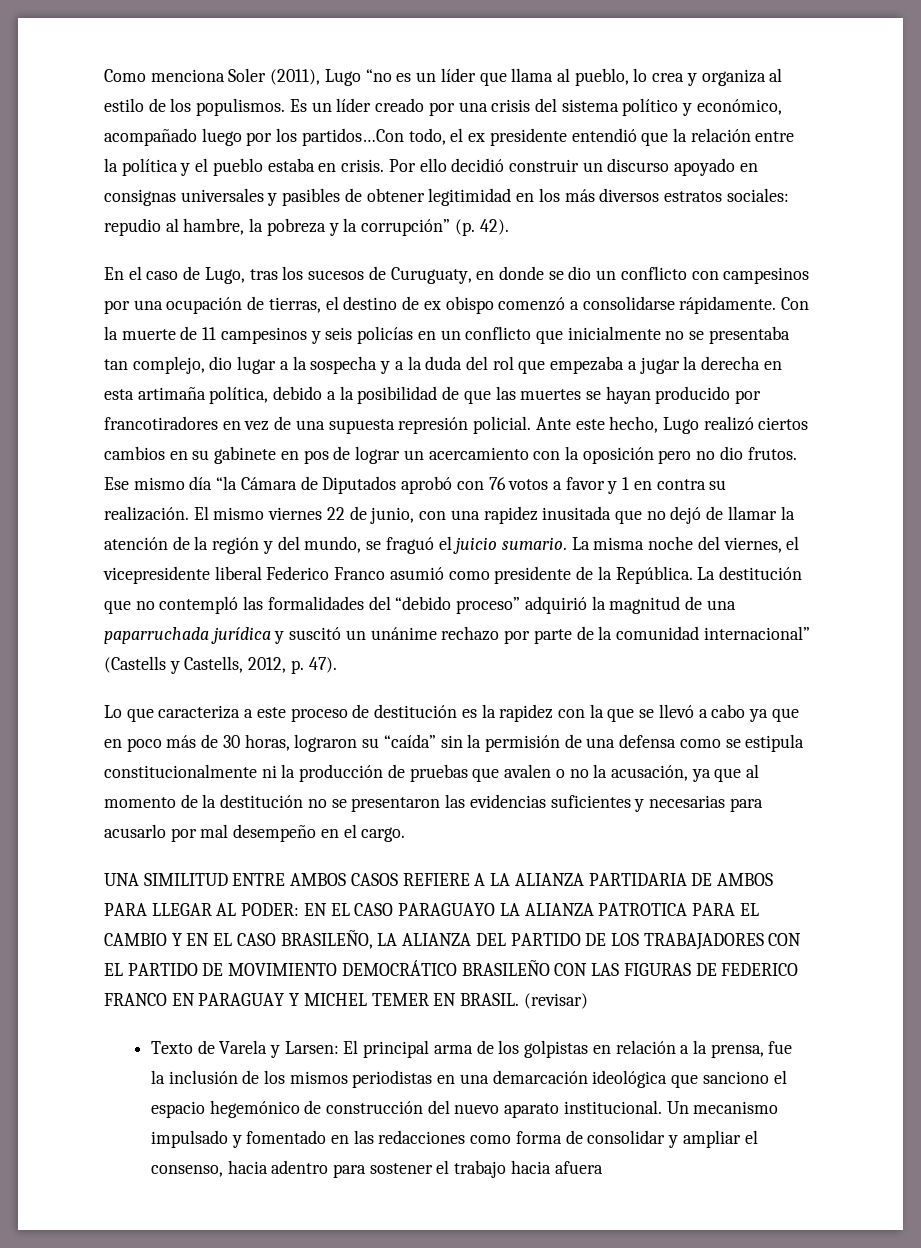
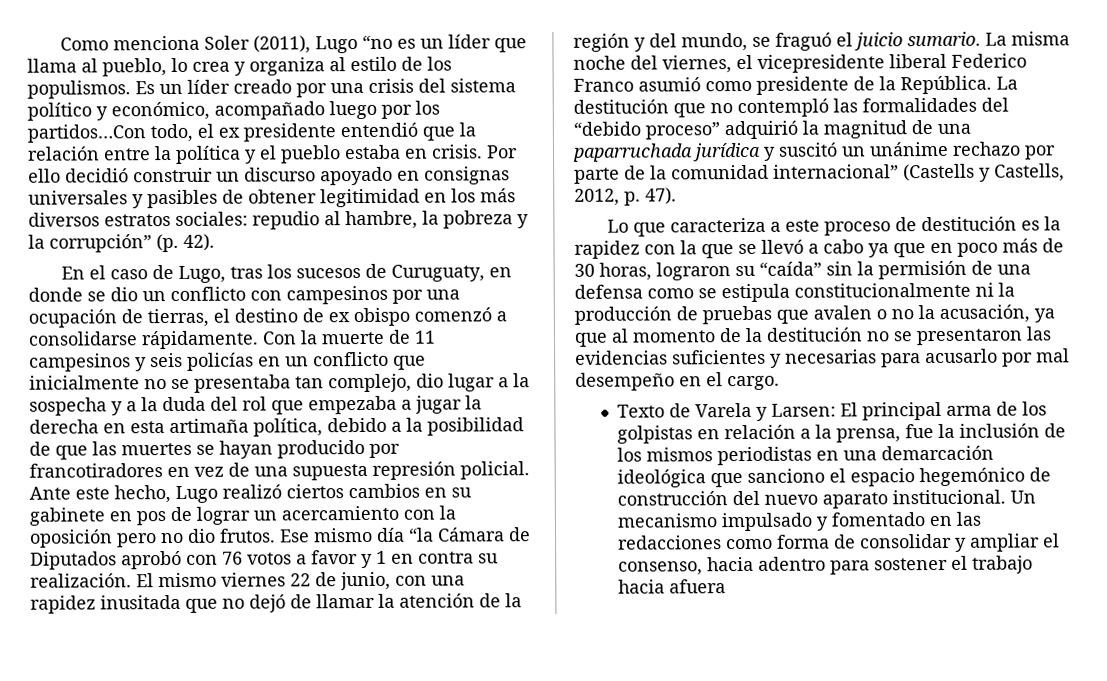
[104,873,773,886] [104,903,759,916] [104,930,802,950] [104,960,799,976] [104,993,588,1009] // UNA SIMILITUD ENTRE AMBOS CASOS REFIERE A LA ALIANZA PARTIDARIA DE AMBOS PARA LLEGAR AL PODER: EN EL CASO PARAGUAYO LA ALIANZA PATROTICA PARA EL CAMBIO Y EN EL CASO BRASILEÑO, LA ALIANZA DEL PARTIDO DE LOS TRABAJADORES CON EL PARTIDO DE MOVIMIENTO DEMOCRÁTICO BRASILEÑO CON LAS FIGURAS DE FEDERICO FRANCO EN PARAGUAY Y MICHEL TEMER EN BRASIL. (revisar) -> (780, 383) none

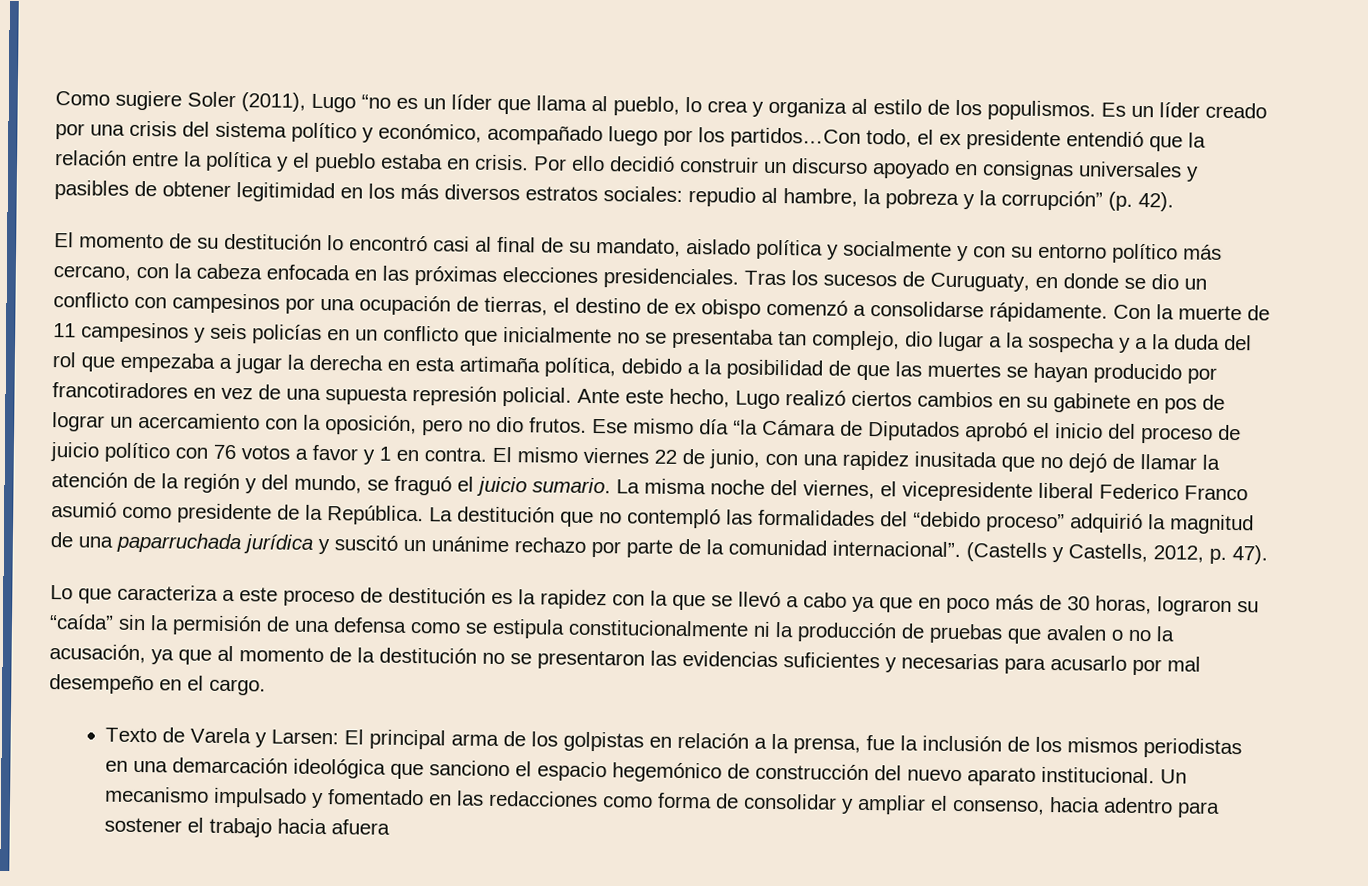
[113,35,201,51] menciona -> [115,90,182,111] sugiere
[61,264,264,283] En el caso de Lugo, tras -> [54,232,1222,264] [53,263,786,289] El momento de su destitución lo encontró casi al final de su mandato, aislado política y socialmente y con su entorno político más cercano, con la cabeza enfocada en las próximas elecciones presidenciales. Tras
[29,529,113,548] oposición -> [325,415,417,436] oposición,
(182, 560) none -> [1033,422,1241,444] [50,442,170,463] el inicio del proceso de juicio político
[418,551,499,564] [30,573,132,588] contra su realización. -> [424,447,487,462] contra.
[773,164,899,179] internacional” -> [832,540,961,558] internacional”.

